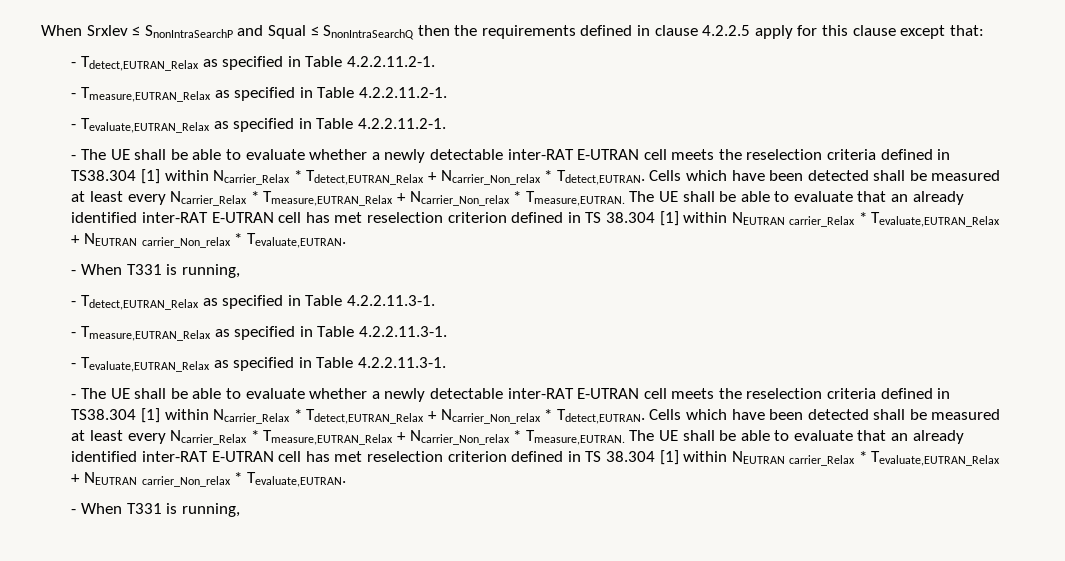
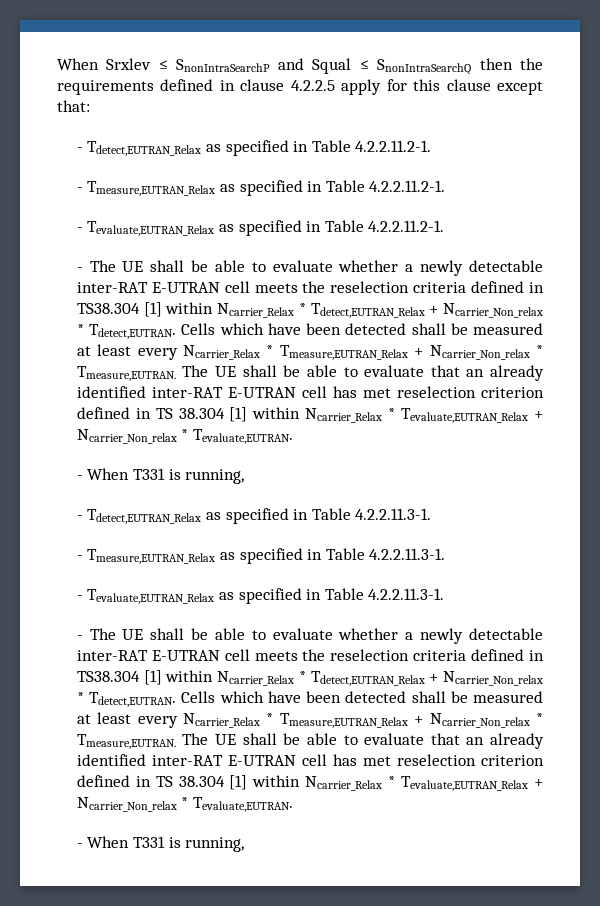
[731,212,1001,227] [71,233,231,248] NEUTRAN carrier_Relax * Tevaluate,EUTRAN_Relax + NEUTRAN carrier_Non_relax -> [305,408,543,423] [76,429,177,444] Ncarrier_Relax * Tevaluate,EUTRAN_Relax + Ncarrier_Non_relax
[731,451,1001,466] [71,472,231,487] NEUTRAN carrier_Relax * Tevaluate,EUTRAN_Relax + NEUTRAN carrier_Non_relax -> [305,776,543,791] [76,797,177,812] Ncarrier_Relax * Tevaluate,EUTRAN_Relax + Ncarrier_Non_relax

